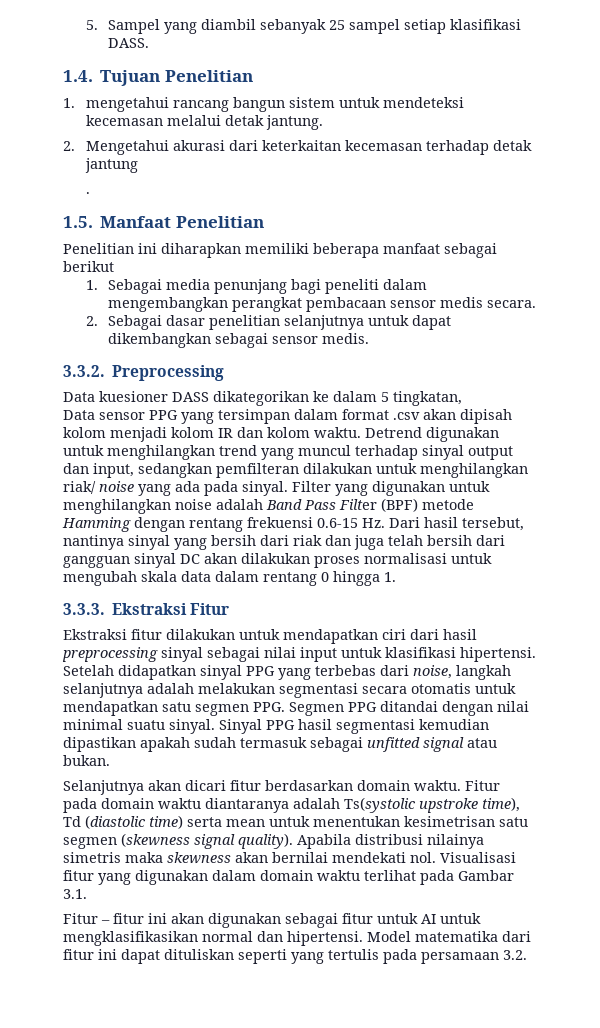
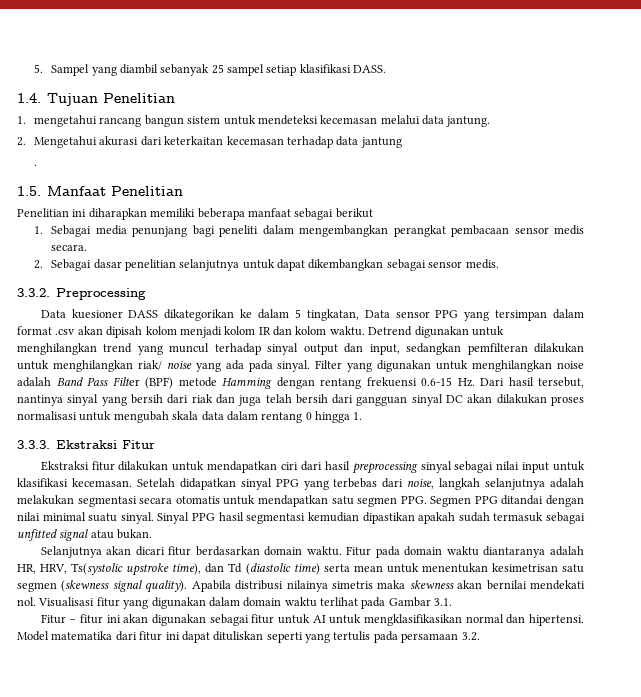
[224,115,264,126] detak -> [422,115,445,125] data
[492,140,532,151] detak -> [336,136,359,146] data
(462, 398) // -> (359, 315) none
[460,647,536,662] hipertensi. -> [71,478,132,487] kecemasan.
(340, 803) none -> [17,564,68,574] HR, HRV,
(520, 804) none -> [205,563,225,573] dan

